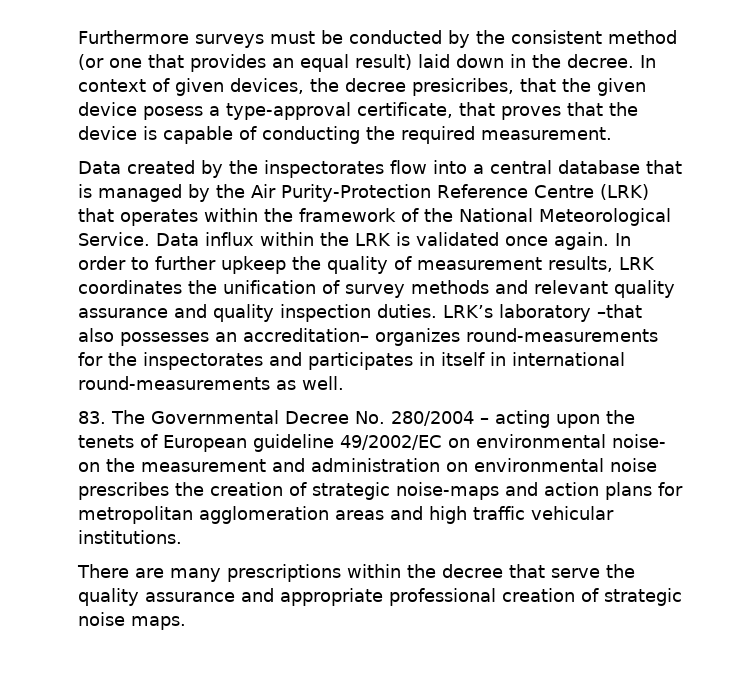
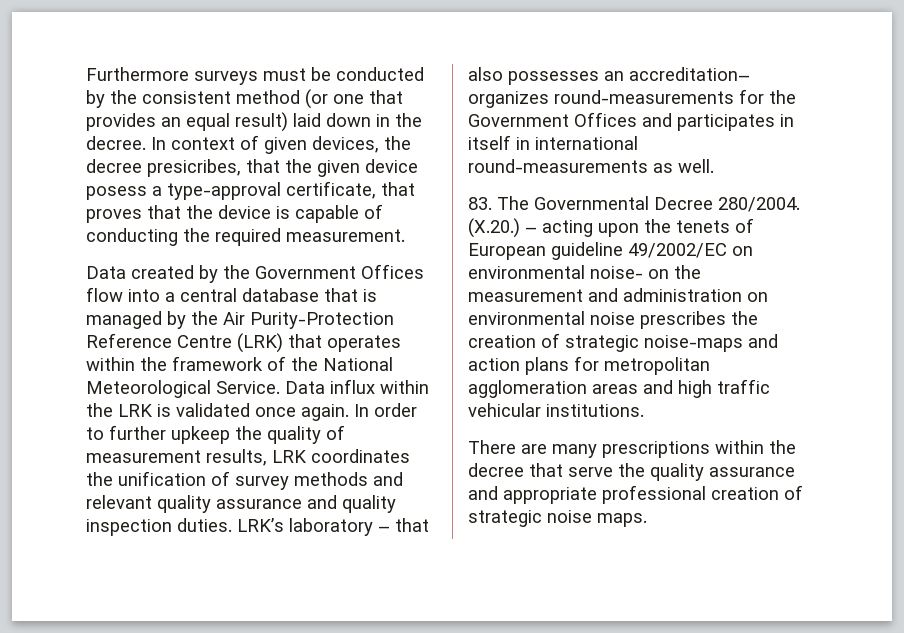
[264,160,384,178] inspectorates -> [255,264,424,279] Government Offices
[597,304,642,318] –that -> [378,518,429,532] – that
[143,352,263,370] inspectorates -> [468,112,637,127] Government Offices
[355,411,474,426] No. 280/2004 -> [718,197,800,212] [468,218,520,238] 280/2004. (X.20.)

